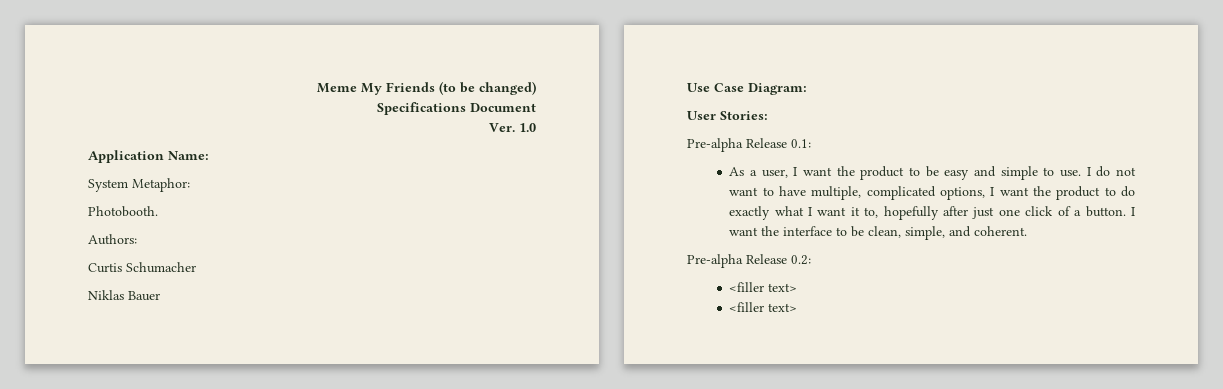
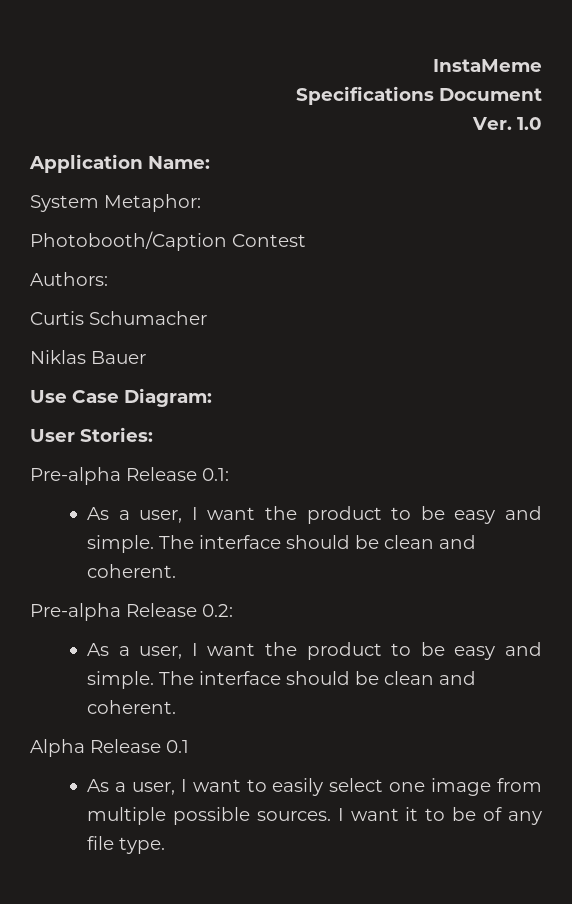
[317,81,536,95] Meme My Friends (to be changed) -> [433,59,542,72] InstaMeme
[88,206,158,217] Photobooth. -> [30,231,306,251] Photobooth/Caption Contest
[1000,166,1136,180] [729,186,1135,200] [729,206,1135,220] [729,226,946,240] simple to use. I do not want to have multiple, complicated options, I want the product to do exactly what I want it to, hopefully after just one click of a button. I want the interface to be clean, simple, -> [87,535,435,553] simple. The interface should be clean
[729,282,798,292] [729,302,798,312] <filler text> // <filler text> -> [87,642,543,660] [87,671,477,689] [87,700,177,714] [30,739,189,757] [87,778,543,796] [87,807,542,825] [87,836,166,854] As a user, I want the product to be easy and simple. The interface should be clean and coherent. // Alpha Release 0.1 // As a user, I want to easily select one image from multiple possible sources. I want it to be of any file type.

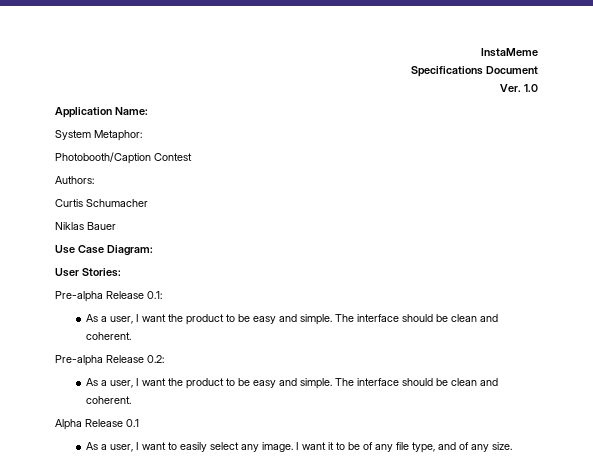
[389,778,543,796] [87,807,331,825] one image from multiple possible sources. -> [241,442,294,452] any image.
[119,837,166,854] type. -> [412,442,513,453] type, and of any size.

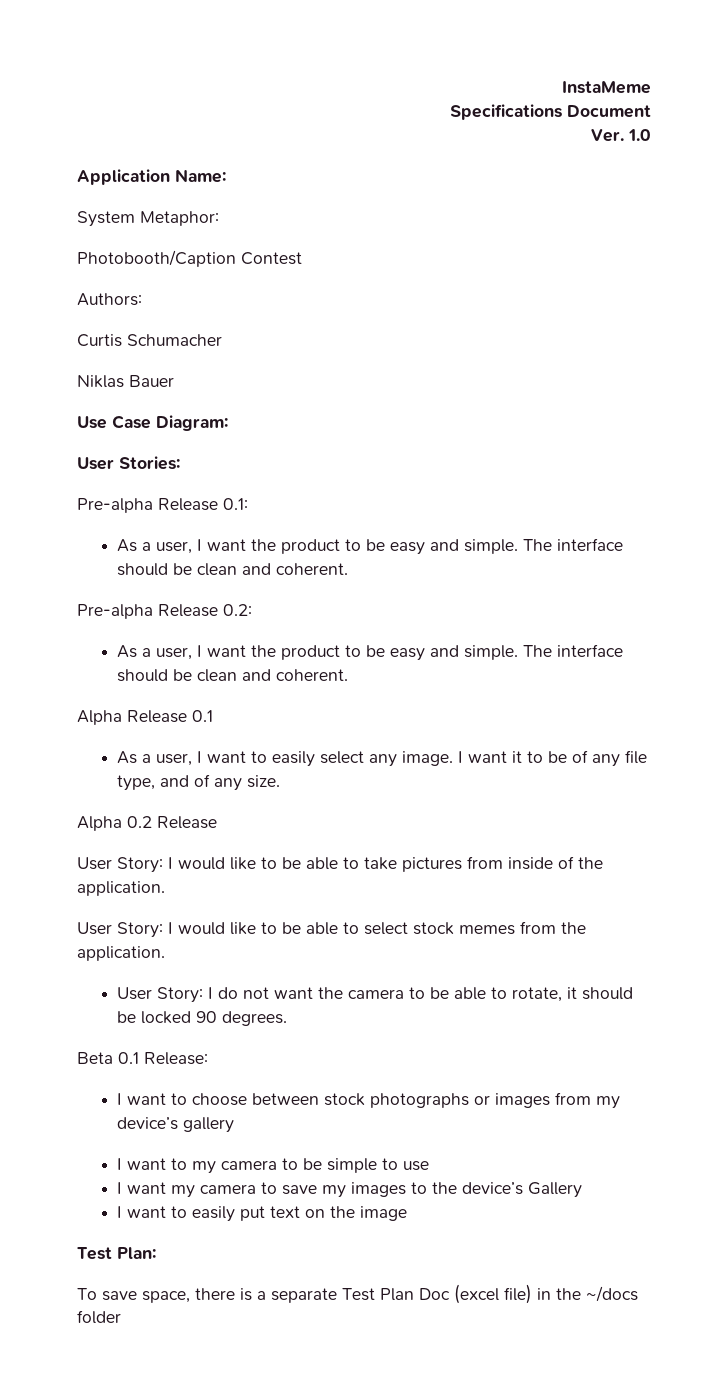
(513, 446) none -> [77,816,217,831] [77,856,603,873] [77,881,165,896] [77,921,586,938] [77,946,165,961] [117,987,634,1003] [117,1011,288,1026] [77,1052,208,1065] [117,1092,621,1109] [117,1117,235,1133] [117,1158,430,1174] [117,1182,583,1198] [117,1206,408,1222] [77,1247,156,1260] [77,1284,638,1304] [77,1310,121,1324] // Alpha 0.2 Release // User Story: I would like to be able to take pictures from inside of the application. // User Story: I would like to be able to select stock memes from the application. // User Story: I do not want the camera to be able to rotate, it should be locked 90 degrees. // Beta 0.1 Release: // I want to choose between stock photographs or images from my device’s gallery // I want to my camera to be simple to use // I want my camera to save my images to the device’s Gallery // I want to easily put text on the image // Test Plan: // To save space, there is a separate Test Plan Doc (excel file) in the ~/docs folder

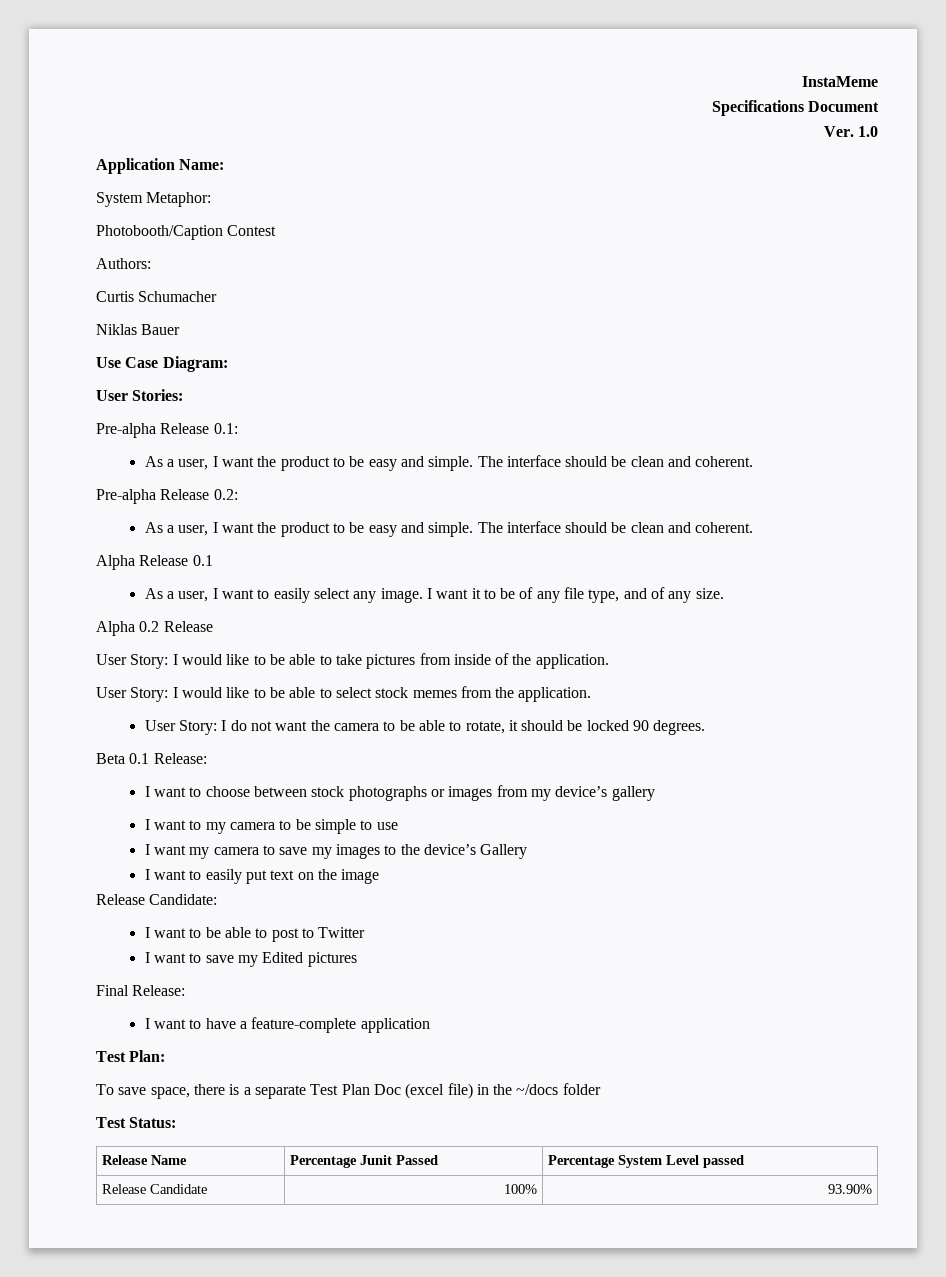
(408, 1213) none -> [96,894,218,905] [144,927,366,942] [144,952,357,967] [96,985,186,996] [144,1017,430,1033] // Release Candidate: // I want to be able to post to Twitter // I want to save my Edited pictures // Final Release: // I want to have a feature-complete application
(121, 1317) none -> [96,1117,177,1128] [102,1155,188,1165] [290,1155,439,1168] [548,1155,745,1168] [102,1184,208,1194] [503,1184,537,1194] [827,1184,872,1194] // Test Status: // Release Name | Percentage Junit Passed | Percentage System Level passed // Release Candidate | 100% | 93.90%

